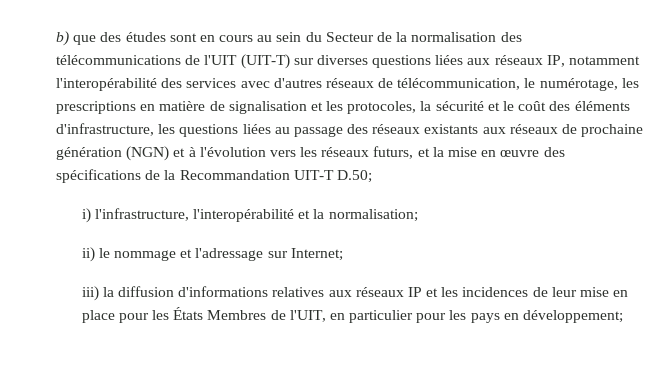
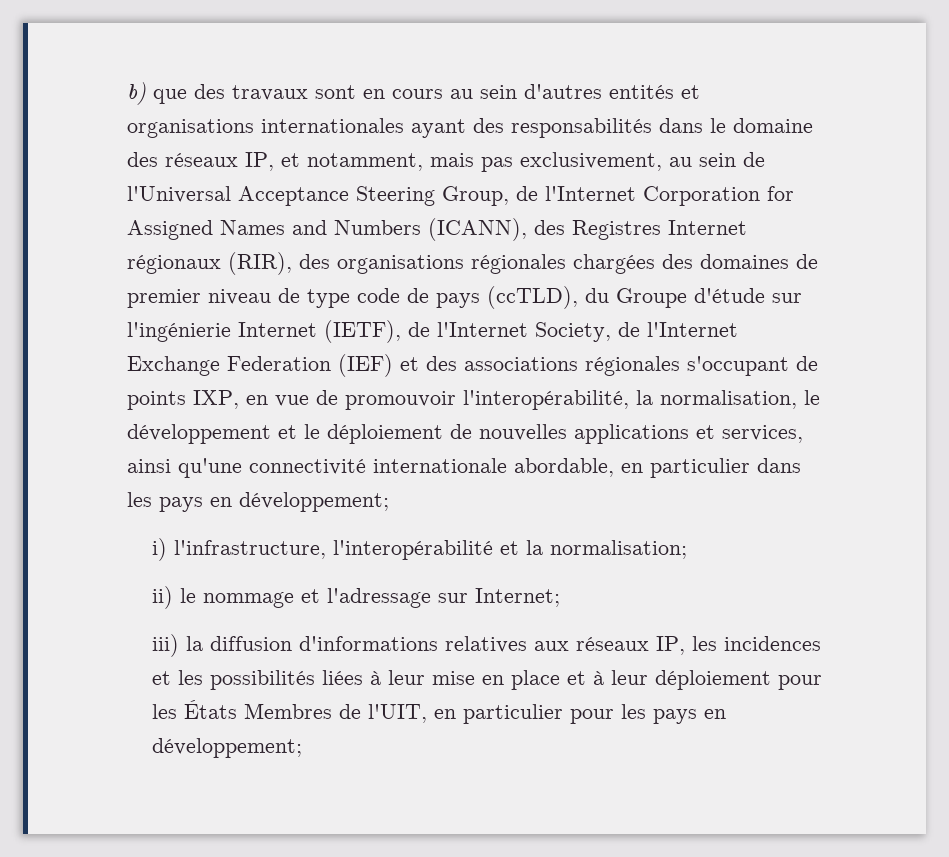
[125,32,166,42] études -> [232,85,308,101] travaux
[305,32,522,42] [56,54,641,69] [56,78,639,91] [56,101,630,114] [56,123,644,137] [56,146,565,161] [56,169,372,183] du Secteur de la normalisation des télécommunications de l'UIT (UIT-T) sur diverses questions liées aux réseaux IP, notamment l'interopérabilité des services avec d'autres réseaux de télécommunication, le numérotage, les prescriptions en matière de signalisation et les protocoles, la sécurité et le coût des éléments d'infrastructure, les questions liées au passage des réseaux existants aux réseaux de prochaine génération (NGN) et à l'évolution vers les réseaux futurs, et la mise en œuvre des spécifications de la Recommandation UIT-T D.50; -> [524,84,700,99] [127,118,813,138] [127,152,765,172] [127,186,794,206] [127,218,747,241] [127,252,818,275] [127,286,802,309] [127,320,738,343] [127,354,818,377] [127,390,820,410] [127,424,803,444] [127,458,801,478] [127,492,389,512] d'autres entités et organisations internationales ayant des responsabilités dans le domaine des réseaux IP, et notamment, mais pas exclusivement, au sein de l'Universal Acceptance Steering Group, de l'Internet Corporation for Assigned Names and Numbers (ICANN), des Registres Internet régionaux (RIR), des organisations régionales chargées des domaines de premier niveau de type code de pays (ccTLD), du Groupe d'étude sur l'ingénierie Internet (IETF), de l'Internet Society, de l'Internet Exchange Federation (IEF) et des associations régionales s'occupant de points IXP, en vue de promouvoir l'interopérabilité, la normalisation, le développement et le déploiement de nouvelles applications et services, ainsi qu'une connectivité internationale abordable, en particulier dans les pays en développement;
[407,287,629,297] [81,310,115,323] IP et les incidences de leur mise en place -> [655,636,821,655] [151,670,771,690] IP, les incidences et les possibilités liées à leur mise en place et à leur déploiement

